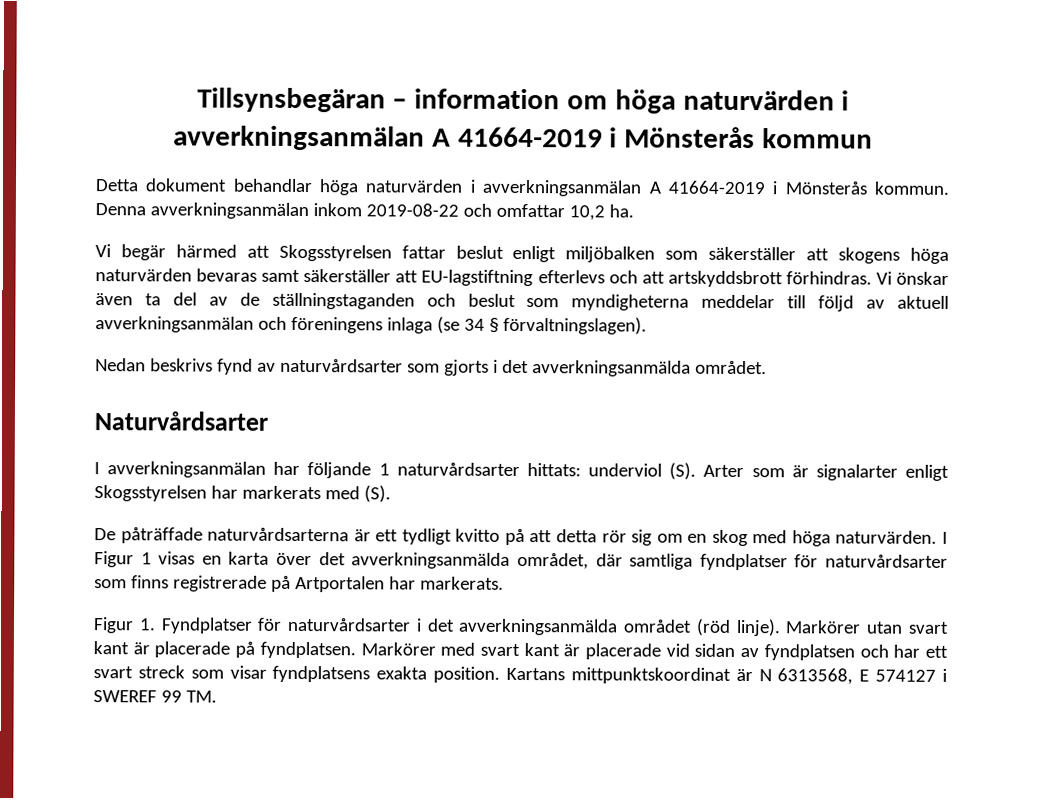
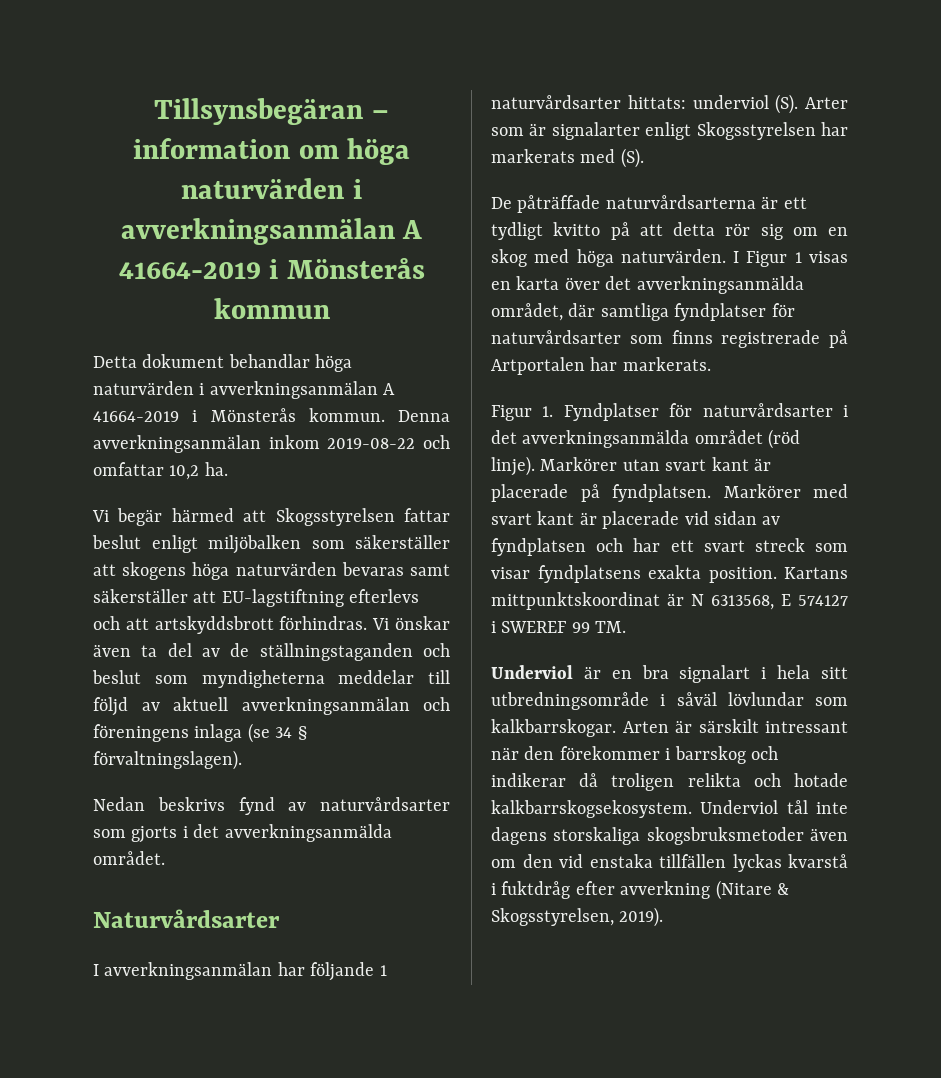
(217, 696) none -> [491,665,848,683] [491,692,848,710] [491,719,848,737] [491,746,778,764] [491,773,848,791] [491,800,848,818] [491,827,848,845] [491,854,848,872] [491,880,789,900] [491,907,664,927] // Underviol är en bra signalart i hela sitt utbredningsområde i såväl lövlundar som kalkbarrskogar. Arten är särskilt intressant när den förekommer i barrskog och indikerar då troligen relikta och hotade kalkbarrskogsekosystem. Underviol tål inte dagens storskaliga skogsbruksmetoder även om den vid enstaka tillfällen lyckas kvarstå i fuktdråg efter avverkning (Nitare & Skogsstyrelsen, 2019).

